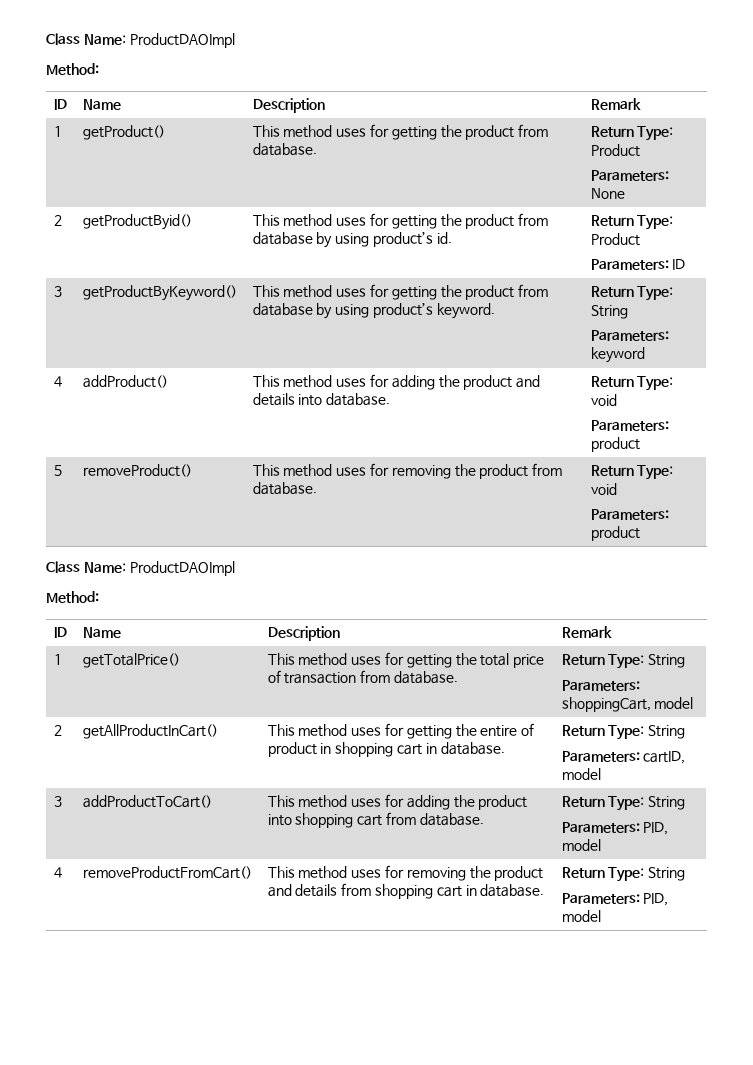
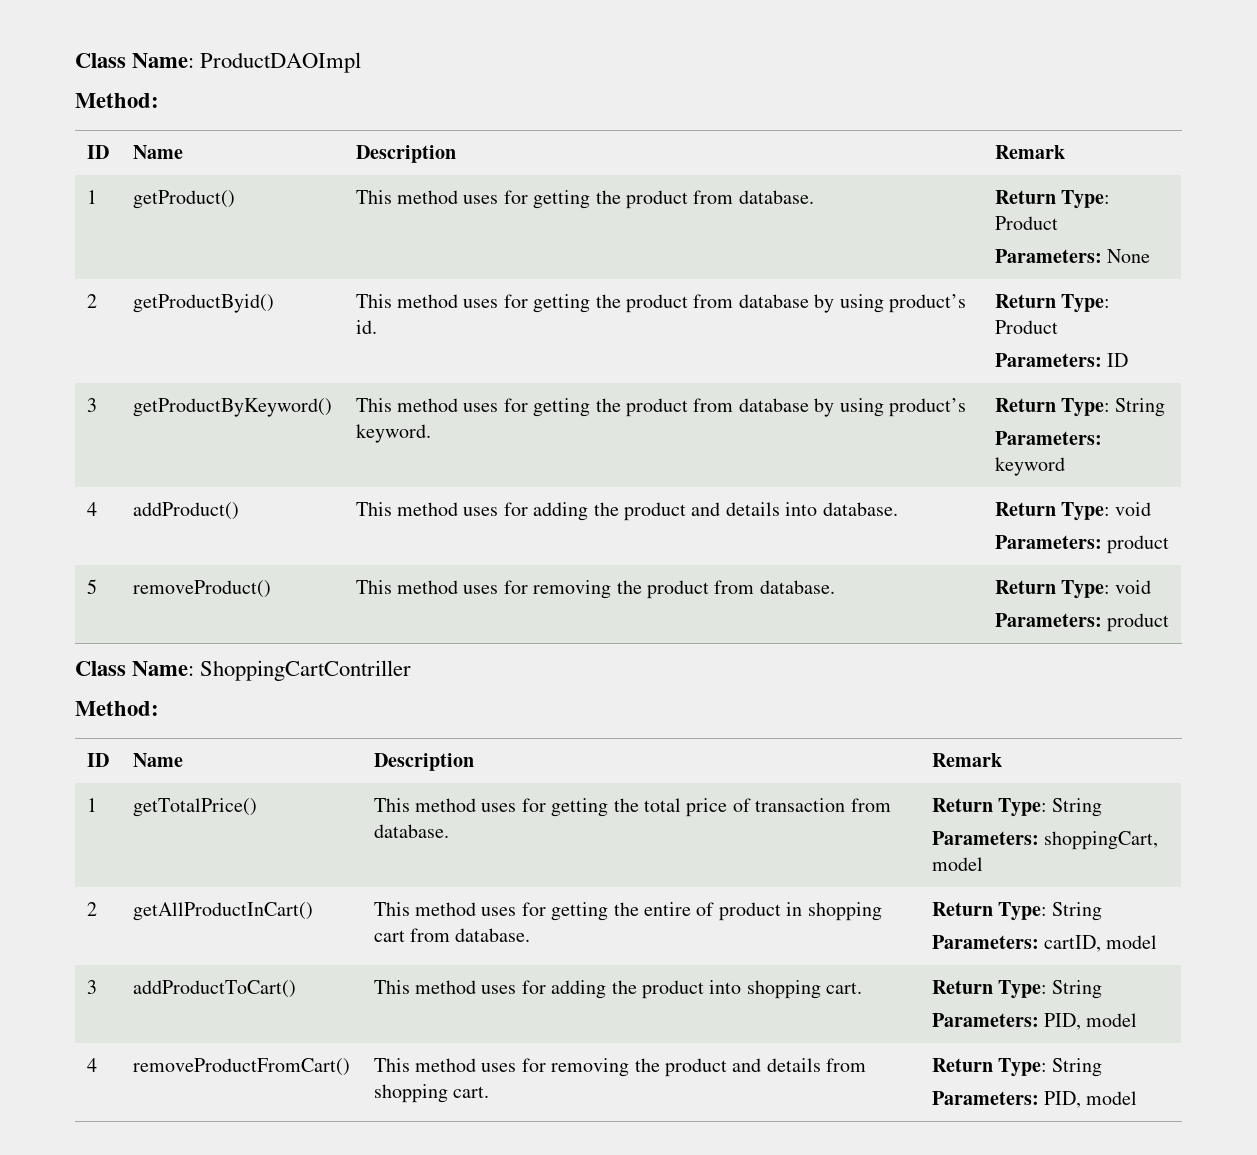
[129,561,235,576] ProductDAOImpl -> [200,660,412,681] ShoppingCartContriller
[425,743,437,754] in -> [409,928,450,942] from
[357,812,484,826] cart from database. -> [826,982,863,994] cart.
[436,884,545,897] cart in database. -> [452,1086,489,1098] cart.

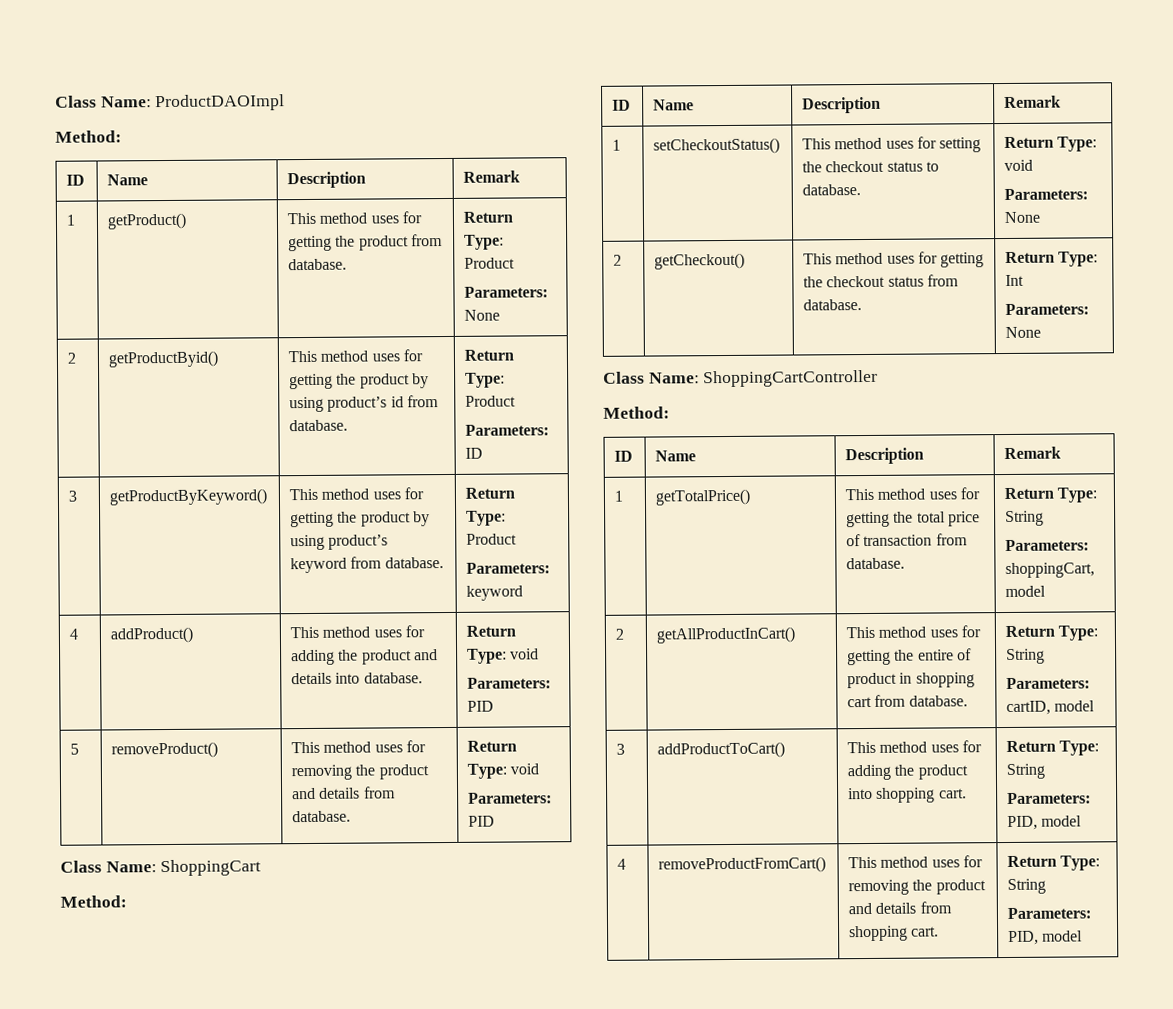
[693,294,966,313] [355,320,377,334] from database by using product’s id. -> [412,373,430,389] [289,395,440,413] [289,419,349,432] by using product’s id from database.
[693,398,966,417] [355,424,431,443] [994,398,1166,417] from database by using product’s keyword. | Return Type: String -> [413,511,431,527] [290,534,389,551] [290,556,444,574] [465,487,516,499] [466,510,507,526] [466,533,518,545] by using product’s keyword from database. | Return Type: Product
[1106,535,1169,554] product -> [467,700,495,712] PID
(709, 589) none -> [292,787,361,800] and details
[1106,613,1169,632] [75,660,412,681] product // Class Name: ShoppingCartContriller -> [468,815,496,827] [60,859,262,877] [60,895,127,908] [612,99,632,111] [653,99,695,111] [802,96,882,114] [1004,95,1062,109] [612,139,622,151] [653,137,781,155] [802,136,982,153] [802,160,940,173] [802,184,862,196] [1004,136,1098,152] [1004,159,1034,171] [1004,188,1089,200] [1004,211,1041,223] [613,254,623,266] [654,252,746,270] [803,251,985,268] [803,274,960,288] [803,299,863,311] [1005,251,1099,267] [1005,274,1025,286] [1005,303,1090,315] [1005,326,1042,338] [603,369,879,388] PID // Class Name: ShoppingCart // Method: // ID | Name | Description | Remark // 1 | setCheckoutStatus() | This method uses for setting the checkout status to database. | Return Type: void // Parameters: None // 2 | getCheckout() | This method uses for getting the checkout status from database. | Return Type: Int // Parameters: None // Class Name: ShoppingCartController

